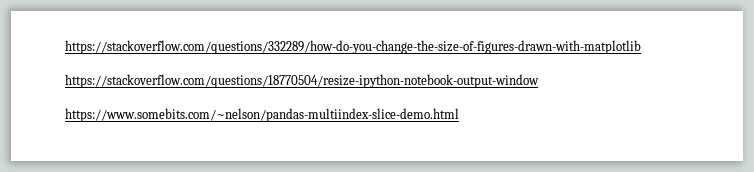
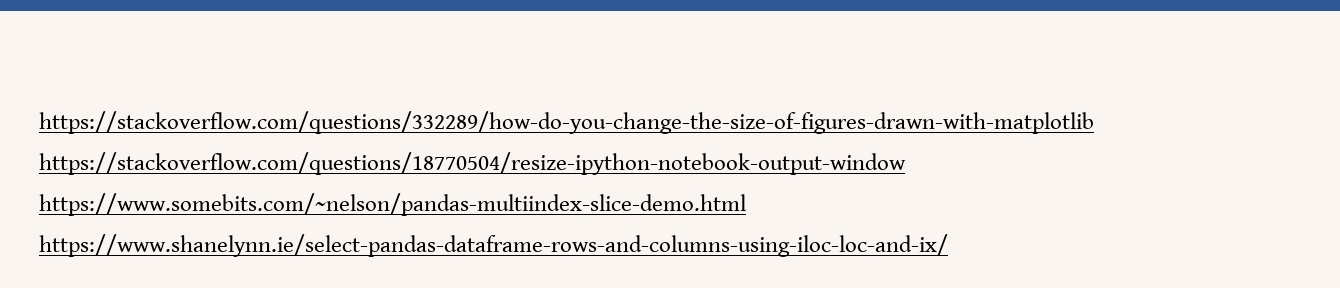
(459, 115) none -> [39,234,948,257] // https://www.shanelynn.ie/select-pandas-dataframe-rows-and-columns-using-iloc-loc-and-ix/

